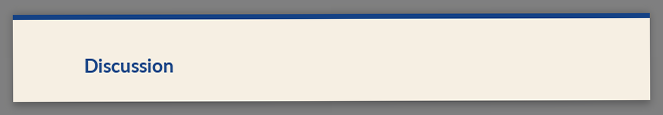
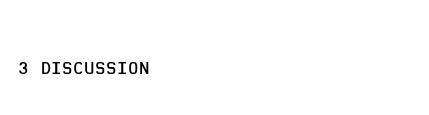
[84,58,175,73] Discussion -> [18,62,150,74] 3 DISCUSSION

